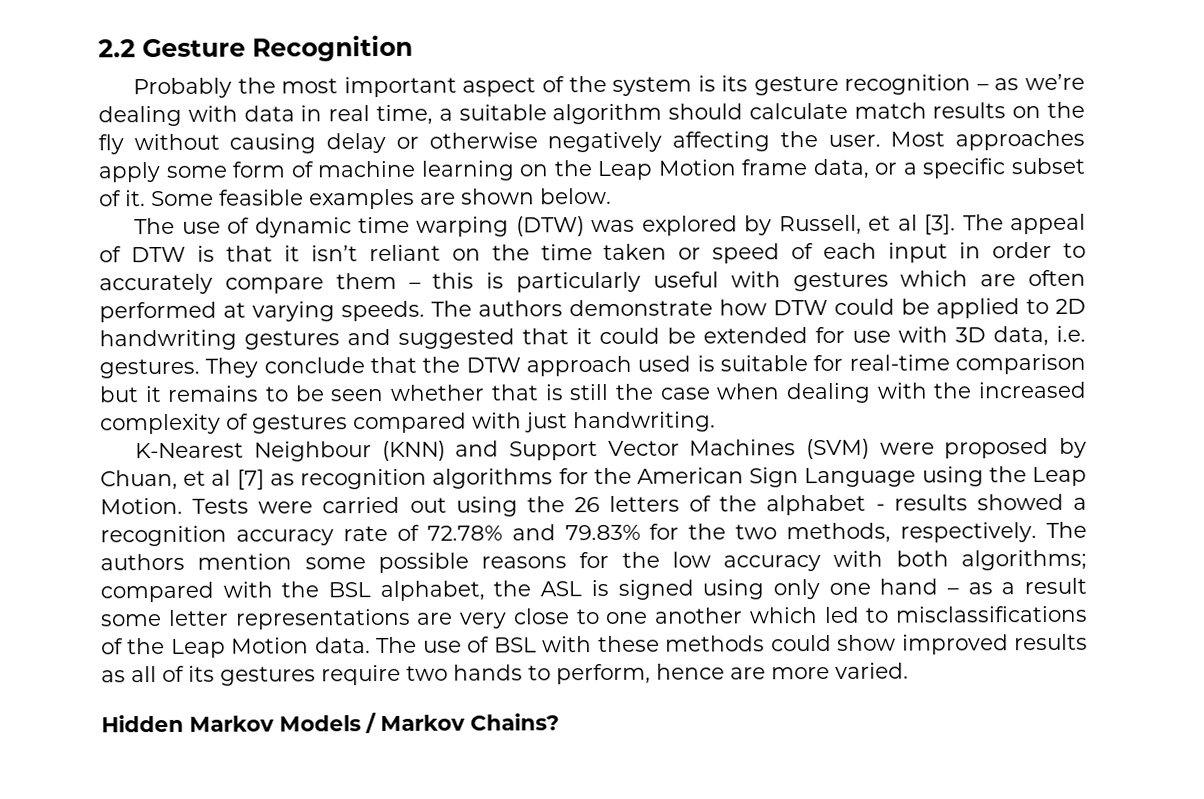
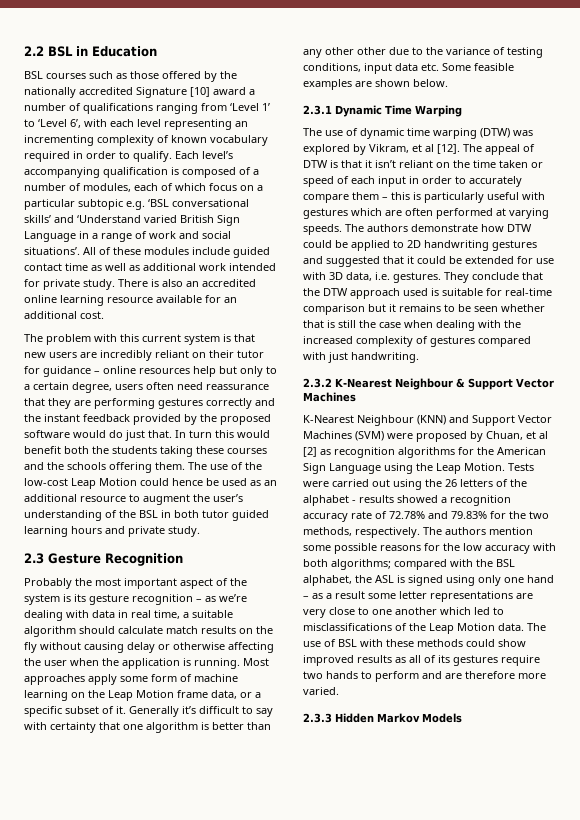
(136, 48) none -> [48,46,157,57] [24,71,237,82] [24,87,255,98] [24,103,270,114] [24,119,248,130] [24,135,268,146] [24,151,233,162] [24,167,259,178] [24,183,263,192] [24,199,249,210] [24,215,240,226] [24,231,231,242] [24,247,270,258] [24,263,276,271] [24,279,256,290] [24,295,237,306] [24,311,104,319] [24,334,255,345] [24,350,264,361] [24,366,277,377] [24,382,269,393] [24,398,275,409] [24,414,271,425] [24,430,270,441] [24,446,267,457] [24,462,262,473] [24,478,277,489] [24,494,243,505] [24,510,269,521] [24,526,200,537] [24,553,44,564] BSL in Education // BSL courses such as those offered by the nationally accredited Signature [10] award a number of qualifications ranging from ‘Level 1’ to ‘Level 6’, with each level representing an incrementing complexity of known vocabulary required in order to qualify. Each level’s accompanying qualification is composed of a number of modules, each of which focus on a particular subtopic e.g. ‘BSL conversational skills’ and ‘Understand varied British Sign Language in a range of work and social situations’. All of these modules include guided contact time as well as additional work intended for private study. There is also an accredited online learning resource available for an additional cost. // The problem with this current system is that new users are incredibly reliant on their tutor for guidance – online resources help but only to a certain degree, users often need reassurance that they are performing gestures correctly and the instant feedback provided by the proposed software would do just that. In turn this would benefit both the students taking these courses and the schools offering them. The use of the low-cost Leap Motion could hence be used as an additional resource to augment the user’s understanding of the BSL in both tutor guided learning hours and private study. // 2.3
[547,131,663,153] negatively -> (225, 646) none
[827,134,881,147] user. -> [44,658,240,669] user when the application is running.
(146, 198) none -> [129,706,273,717] [24,722,271,733] [303,47,543,58] [303,63,439,74] Generally it’s difficult to say with certainty that one algorithm is better than any other other due to the variance of testing conditions, input data etc.
(612, 196) none -> [303,105,462,117] // 2.3.1 Dynamic Time Warping
[778,214,957,236] Russell, et al [3]. -> [369,144,460,154] Vikram, et al [12].
(716, 422) none -> [303,378,554,390] [303,392,356,402] // 2.3.2 K-Nearest Neighbour & Support Vector Machines
[236,469,265,490] [7] -> [303,447,317,457] [2]
[556,663,766,685] perform, hence are -> [375,671,515,682] perform and are therefore
(909, 670) none -> [303,713,332,723] 2.3.3
[365,712,560,734] / Markov Chains? -> (462, 718) none

